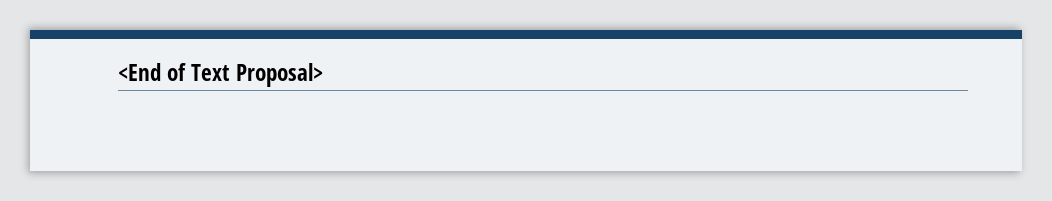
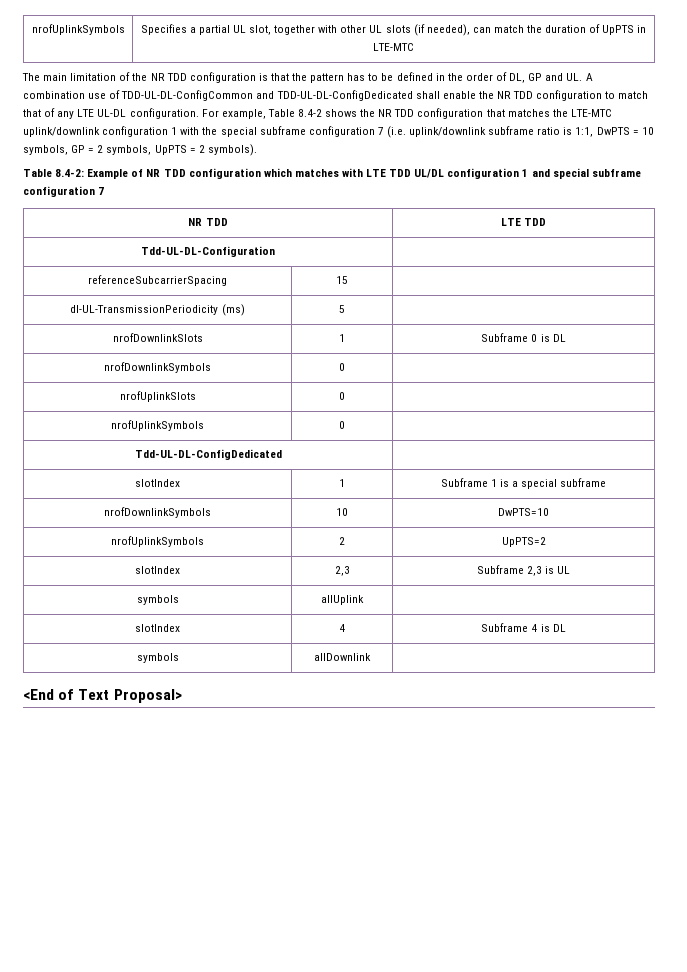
(118, 72) none -> [31,24,125,35] [140,24,647,36] [373,43,414,51] [22,72,593,83] [23,90,649,101] [23,108,612,119] [23,126,654,138] [23,144,257,156] [23,168,641,179] [23,186,105,197] [188,218,228,226] [500,218,547,226] [141,246,275,257] [88,275,227,286] [336,276,348,284] [70,304,245,316] [339,305,345,313] [112,333,203,342] [339,334,345,342] [481,333,566,342] [104,362,211,373] [339,363,345,371] [119,391,196,402] [339,392,345,400] [111,420,204,431] [339,421,345,429] [134,449,282,460] [135,479,180,487] [339,479,345,487] [440,478,607,489] [104,507,211,518] [336,508,348,516] [498,508,549,516] [111,536,204,547] [339,537,345,545] [501,537,546,547] [135,566,180,574] [334,566,350,576] [476,565,571,576] [136,595,179,605] [321,595,364,605] [135,624,180,632] [339,624,345,632] [481,623,566,632] [136,653,179,663] [314,653,371,661] nrofUplinkSymbols | Specifies a partial UL slot, together with other UL slots (if needed), can match the duration of UpPTS in LTE-MTC // The main limitation of the NR TDD configuration is that the pattern has to be defined in the order of DL, GP and UL. A combination use of TDD-UL-DL-ConfigCommon and TDD-UL-DL-ConfigDedicated shall enable the NR TDD configuration to match that of any LTE UL-DL configuration. For example, Table 8.4-2 shows the NR TDD configuration that matches the LTE-MTC uplink/downlink configuration 1 with the special subframe configuration 7 (i.e. uplink/downlink subframe ratio is 1:1, DwPTS = 10 symbols, GP = 2 symbols, UpPTS = 2 symbols). // Table 8.4-2: Example of NR TDD configuration which matches with LTE TDD UL/DL configuration 1 and special subframe configuration 7 // NR TDD | LTE TDD // Tdd-UL-DL-Configuration | // referenceSubcarrierSpacing | 15 | // dl-UL-TransmissionPeriodicity (ms) | 5 | // nrofDownlinkSlots | 1 | Subframe 0 is DL // nrofDownlinkSymbols | 0 | // nrofUplinkSlots | 0 | // nrofUplinkSymbols | 0 | // Tdd-UL-DL-ConfigDedicated | // slotIndex | 1 | Subframe 1 is a special subframe // nrofDownlinkSymbols | 10 | DwPTS=10 // nrofUplinkSymbols | 2 | UpPTS=2 // slotIndex | 2,3 | Subframe 2,3 is UL // symbols | allUplink | // slotIndex | 4 | Subframe 4 is DL // symbols | allDownlink | //

